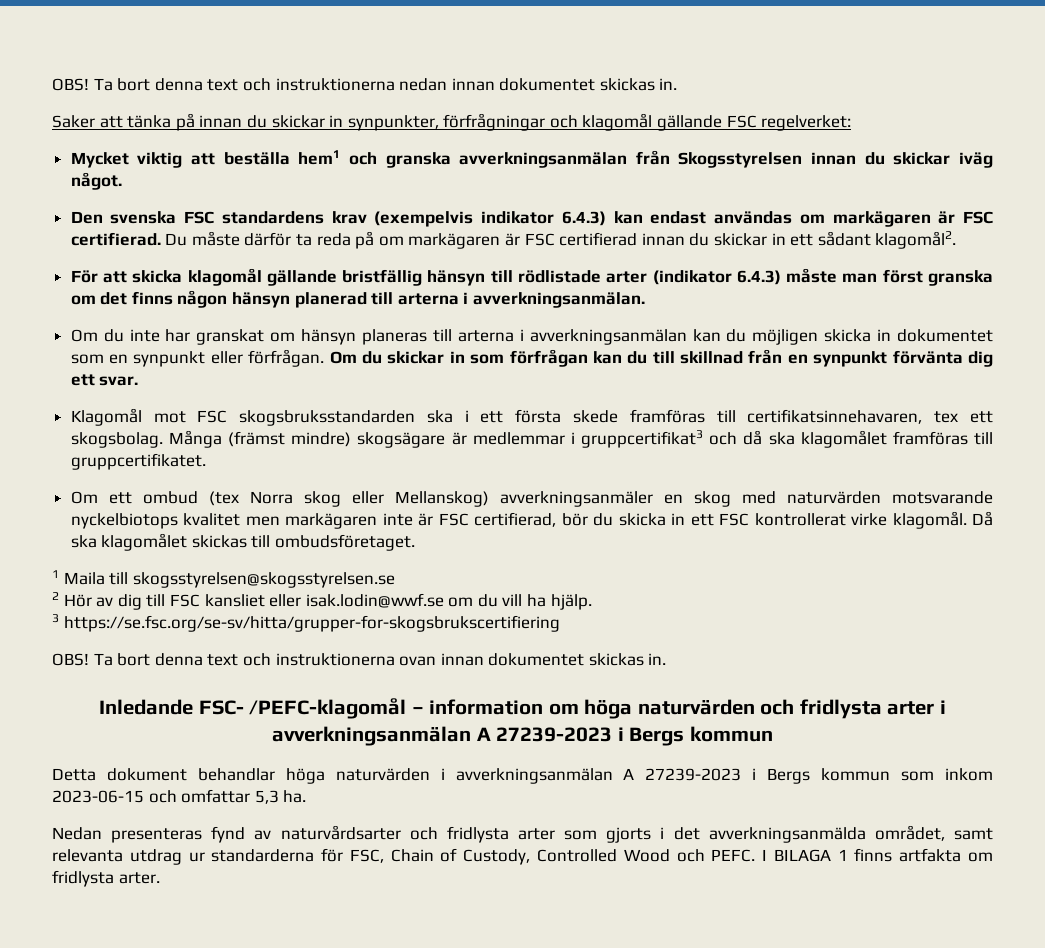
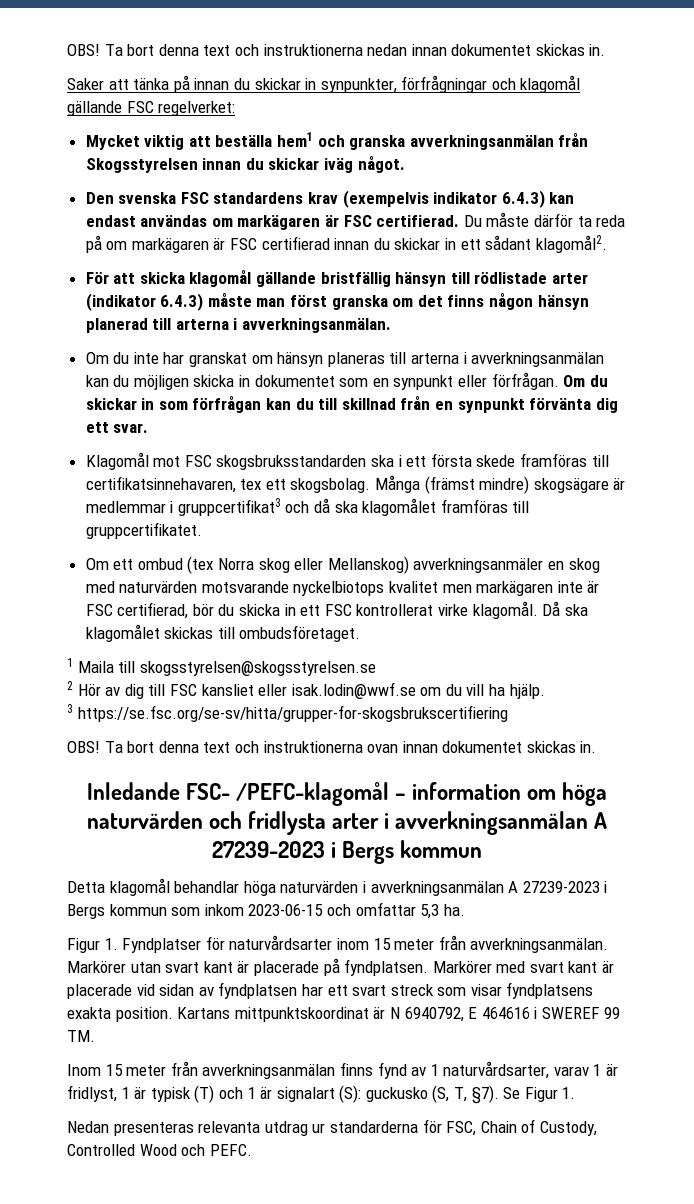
[106,768,187,781] dokument -> [109,878,170,896] klagomål
[52,825,993,843] Nedan presenteras fynd av naturvårdsarter och fridlysta arter som gjorts i det avverkningsanmälda området, samt -> [67,935,609,953] [67,958,615,976] [67,982,594,999] [67,1007,621,1022] [67,1030,95,1042] [67,1061,619,1079] [67,1085,576,1104] [67,1121,194,1136] Figur 1. Fyndplatser för naturvårdsarter inom 15 meter från avverkningsanmälan. Markörer utan svart kant är placerade på fyndplatsen. Markörer med svart kant är placerade vid sidan av fyndplatsen har ett svart streck som visar fyndplatsens exakta position. Kartans mittpunktskoordinat är N 6940792, E 464616 i SWEREF 99 TM. // Inom 15 meter från avverkningsanmälan finns fynd av 1 naturvårdsarter, varav 1 är fridlyst, 1 är typisk (T) och 1 är signalart (S): guckusko (S, T, §7). Se Figur 1. // Nedan presenteras
[762,848,994,862] [52,870,160,887] I BILAGA 1 finns artfakta om fridlysta arter. -> (252, 1150) none

